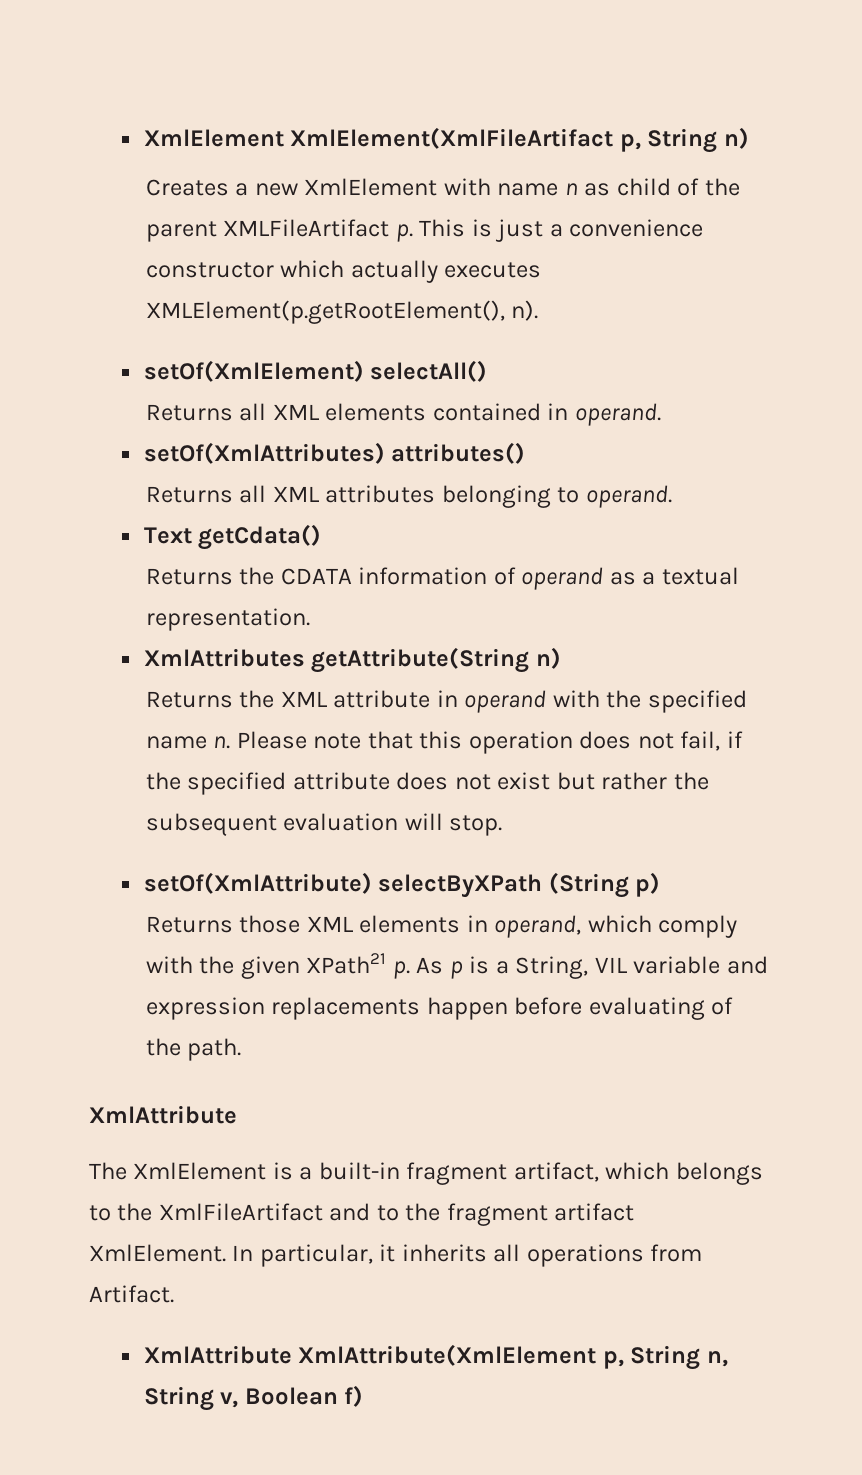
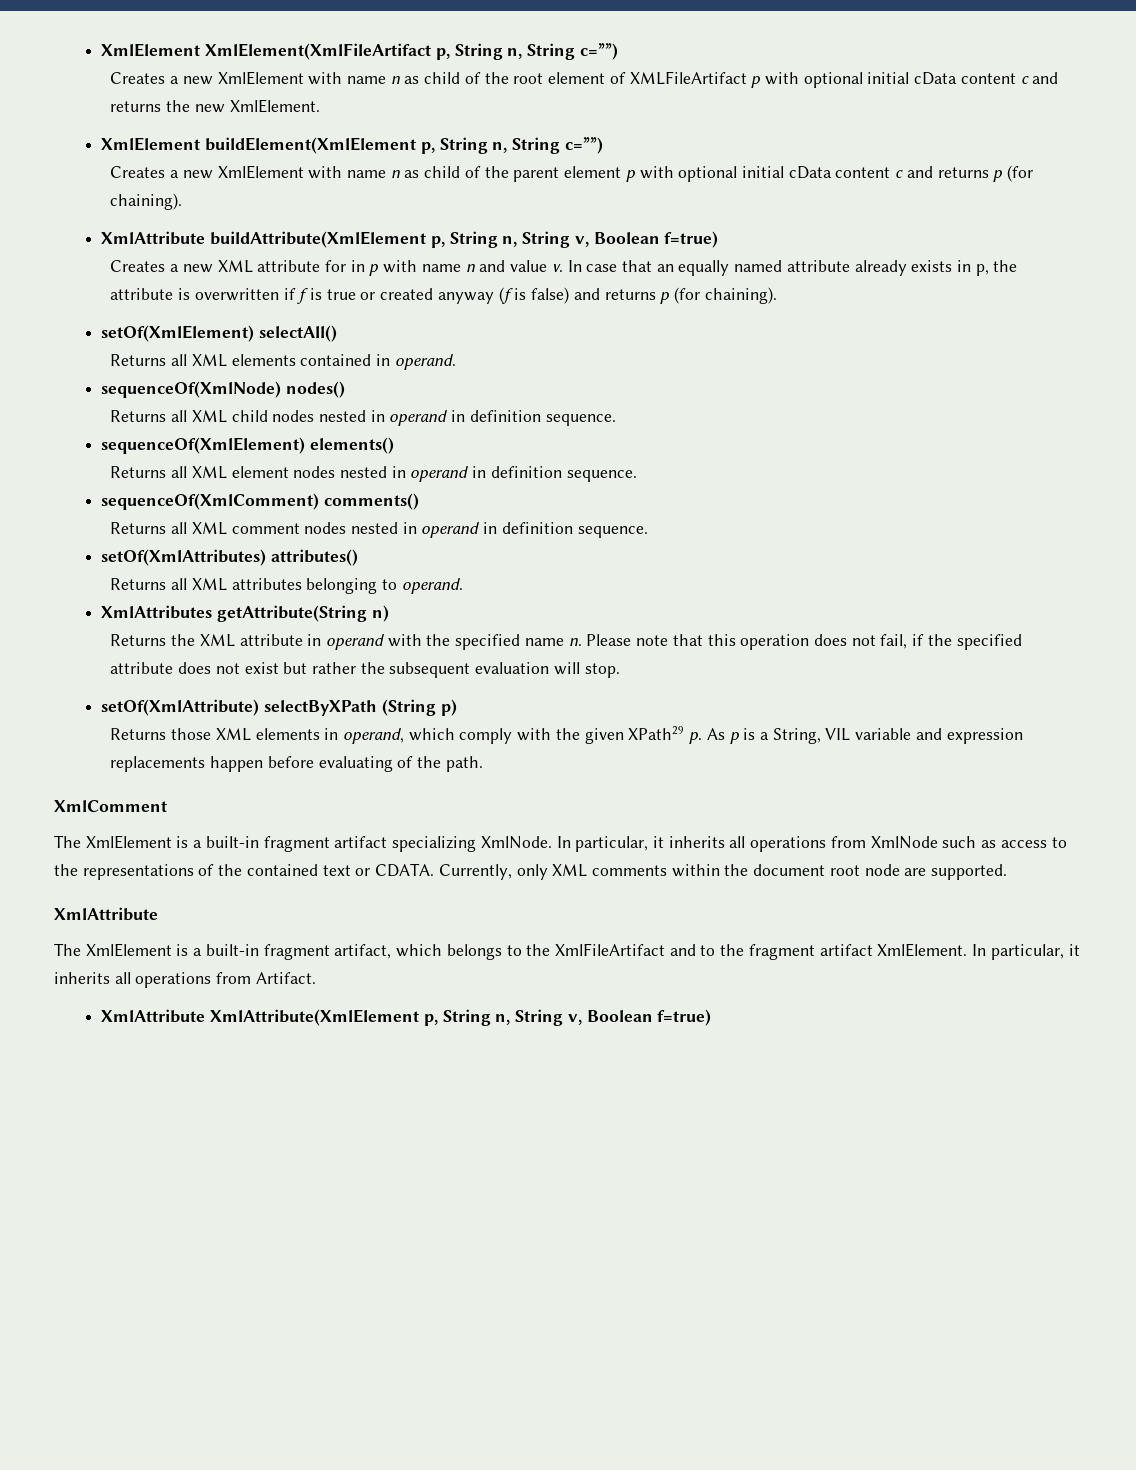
[723,127,749,149] n) -> [507,43,618,60] [110,71,1059,88] [110,99,320,113] [101,137,603,154] n, String c=””) // Creates a new XmlElement with name n as child of the root element of XMLFileArtifact p with optional initial cData content c and returns the new XmlElement. // XmlElement buildElement(XmlElement p, String n, String c=””)
[223,219,704,242] [145,260,542,283] [145,300,539,324] XMLFileArtifact p. This is just a convenience constructor which actually executes XMLElement(p.getRootElement(), n). -> [564,165,1034,182] [110,193,183,210] [101,231,719,248] [110,260,1018,276] [110,287,777,304] element p with optional initial cData content c and returns p (for chaining). // XmlAttribute buildAttribute(XmlElement p, String n, String v, Boolean f=true) // Creates a new XML attribute for in p with name n and value v. In case that an equally named attribute already exists in p, the attribute is overwritten if f is true or created anyway (f is false) and returns p (for chaining).
(661, 414) none -> [101,381,346,398] [110,410,616,426] [101,437,395,454] [110,466,637,482] [101,493,420,510] [110,522,648,538] // sequenceOf(XmlNode) nodes() // Returns all XML child nodes nested in operand in definition sequence. // sequenceOf(XmlElement) elements() // Returns all XML element nodes nested in operand in definition sequence. // sequenceOf(XmlComment) comments() // Returns all XML comment nodes nested in operand in definition sequence.
[143,524,322,550] [145,567,739,590] [145,608,310,631] // Text getCdata() // Returns the CDATA information of operand as a textual representation. -> (463, 586) none
[306,953,387,974] XPath21 -> [628,726,685,740] XPath29
(242, 1049) none -> [54,800,167,812] [54,835,1067,852] [54,863,1008,880] // XmlComment // The XmlElement is a built-in fragment artifact specializing XmlNode. In particular, it inherits all operations from XmlNode such as access to the representations of the contained text or CDATA. Currently, only XML comments within the document root node are supported.
[344,1385,364,1407] f) -> [657,1009,712,1026] f=true)

